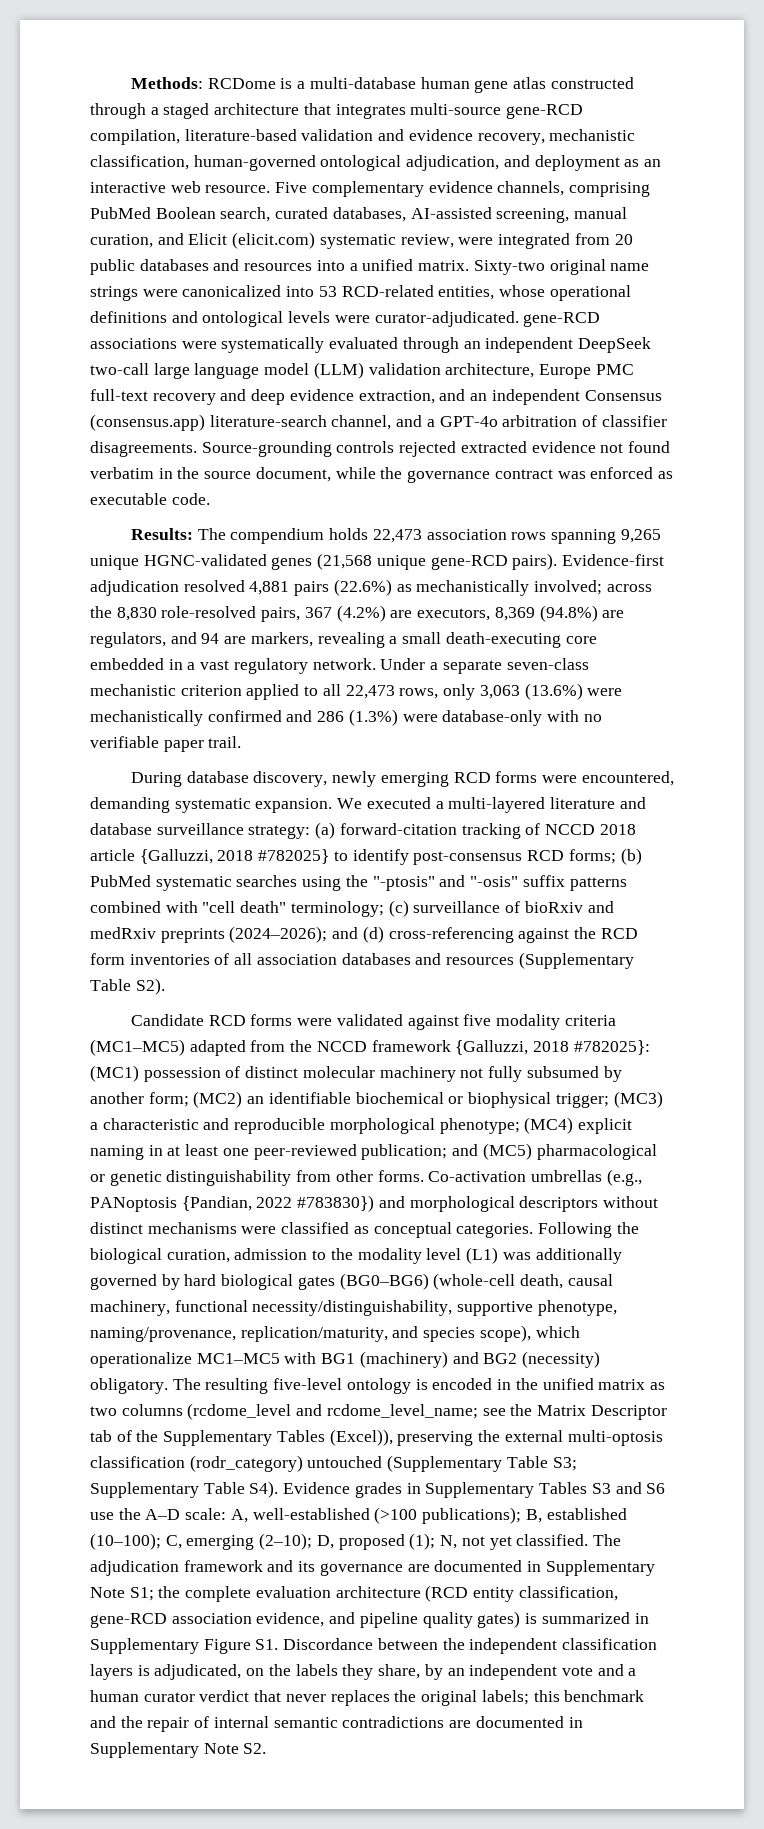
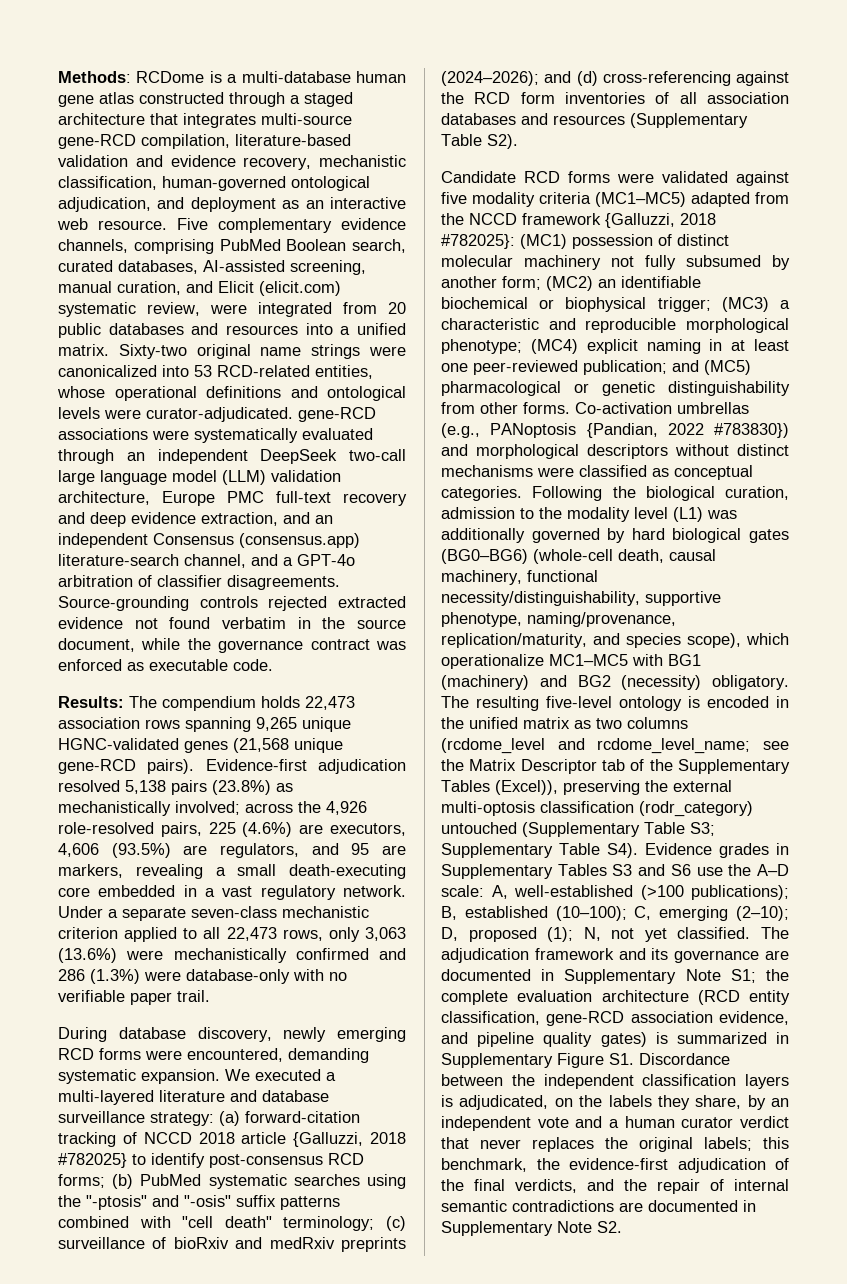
[249,579,392,596] 4,881 pairs (22.6%) -> [125,780,271,795] 5,138 pairs (23.8%)
[116,607,157,621] 8,830 -> [326,801,367,815] 4,926
[304,605,598,622] 367 (4.2%) are executors, 8,369 (94.8%) -> [208,822,407,837] [58,843,171,858] 225 (4.6%) are executors, 4,606 (93.5%)
[201,633,220,644] 94 -> [351,843,370,855] 95
[564,1690,645,1702] benchmark -> [441,1158,789,1173] [441,1179,577,1193] benchmark, the evidence-first adjudication of the final verdicts,

